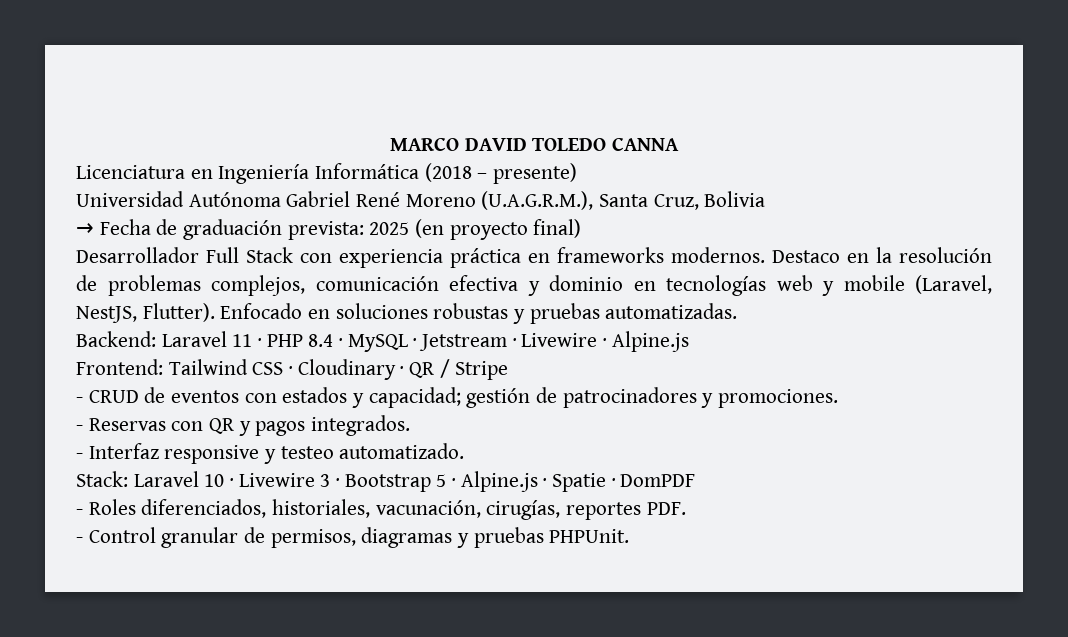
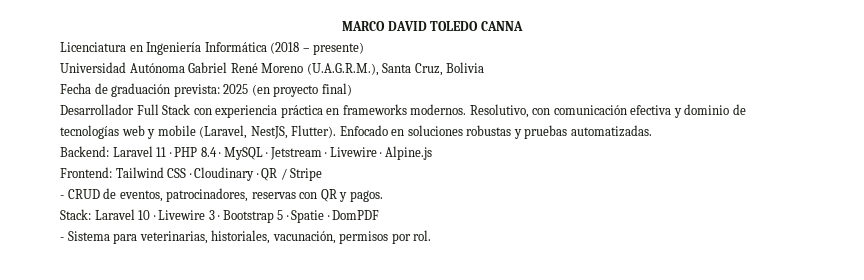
[76,223,94,235] → -> (485, 67) none
[772,247,992,263] [76,275,305,296] Destaco en la resolución de problemas complejos, -> [469,104,551,118] Resolutivo, con
[633,281,656,291] en -> [732,104,746,115] de
[171,387,839,408] [76,415,411,436] [76,443,465,464] eventos con estados y capacidad; gestión de patrocinadores y promociones. // - Reservas con QR y pagos integrados. // - Interfaz responsive y testeo automatizado. -> [119,188,383,202] eventos, patrocinadores, reservas con QR y pagos.
[460,471,547,492] Alpine.js · -> (289, 217) none
[88,499,686,520] [76,527,630,548] Roles diferenciados, historiales, vacunación, cirugías, reportes PDF. // - Control granular de permisos, diagramas y pruebas PHPUnit. -> [67,230,432,244] Sistema para veterinarias, historiales, vacunación, permisos por rol.

